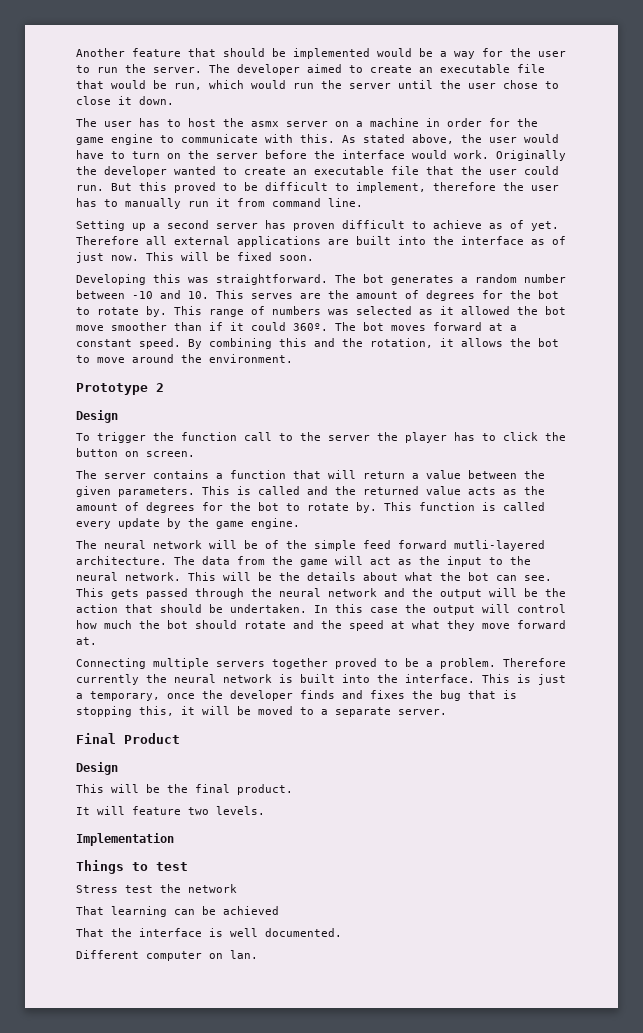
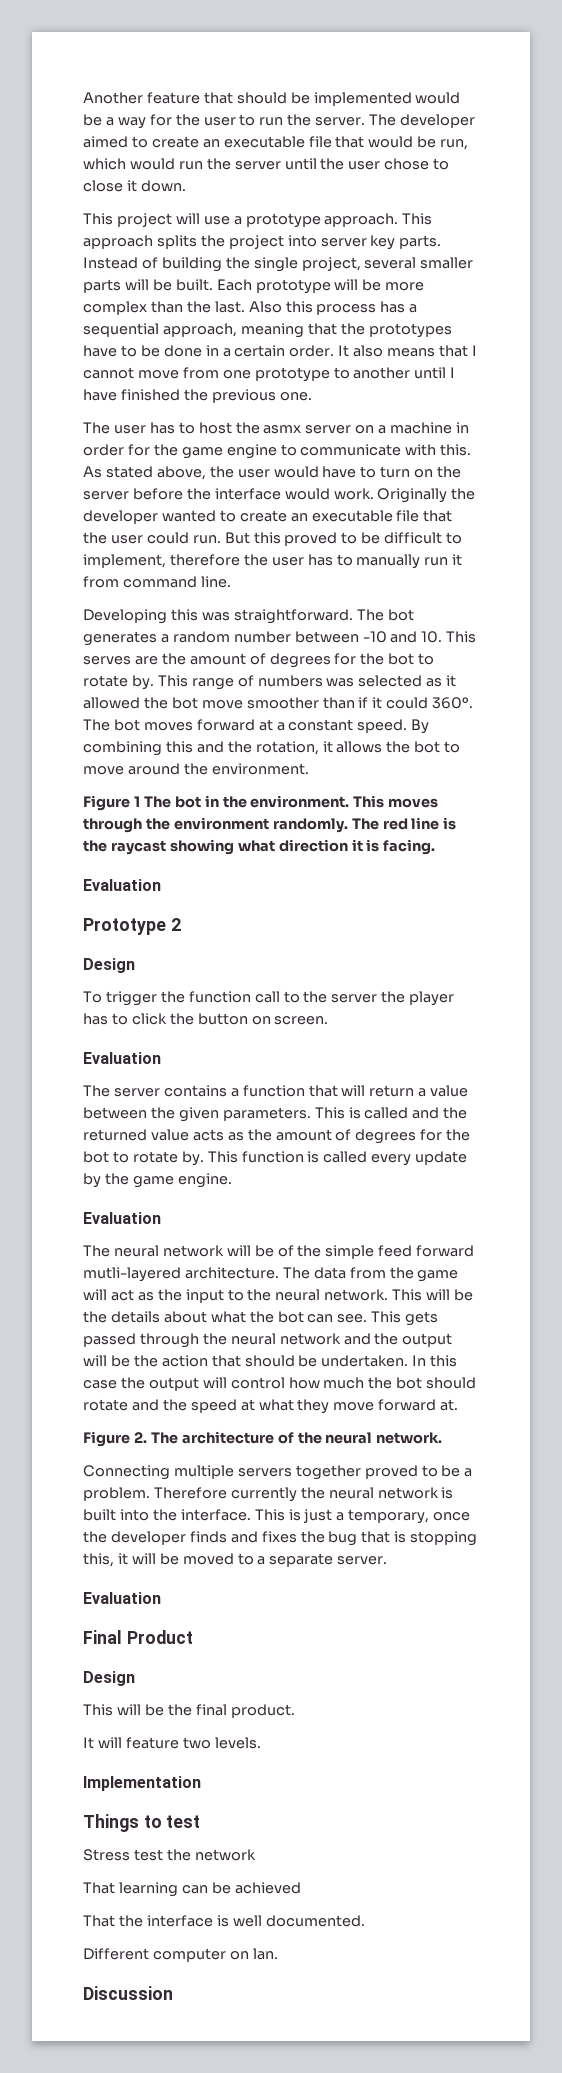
(174, 100) none -> [83,213,433,228] [83,235,442,250] [83,257,474,272] [83,279,425,294] [83,301,418,315] [83,323,452,338] [83,345,477,357] [83,367,456,382] [83,389,312,403] // This project will use a prototype approach. This approach splits the project into server key parts. Instead of building the single project, several smaller parts will be built. Each prototype will be more complex than the last. Also this process has a sequential approach, meaning that the prototypes have to be done in a certain order. It also means that I cannot move from one prototype to another until I have finished the previous one.
[76,220,559,231] [76,236,566,247] [76,252,314,263] // Setting up a second server has proven difficult to achieve as of yet. Therefore all external applications are built into the interface as of just now. This will be fixed soon. -> (231, 582) none
(293, 358) none -> [83,795,439,811] [83,817,457,833] [83,839,436,855] [83,879,161,891] // Figure 1 The bot in the environment. This moves through the environment randomly. The red line is the raycast showing what direction it is facing. // Evaluation
(195, 454) none -> [83,1052,161,1064] // Evaluation
(300, 523) none -> [83,1212,161,1224] // Evaluation
(97, 641) none -> [83,1431,443,1447] // Figure 2. The architecture of the neural network.
(447, 712) none -> [83,1592,161,1604] // Evaluation
(258, 954) none -> [83,1986,173,2000] // Discussion

